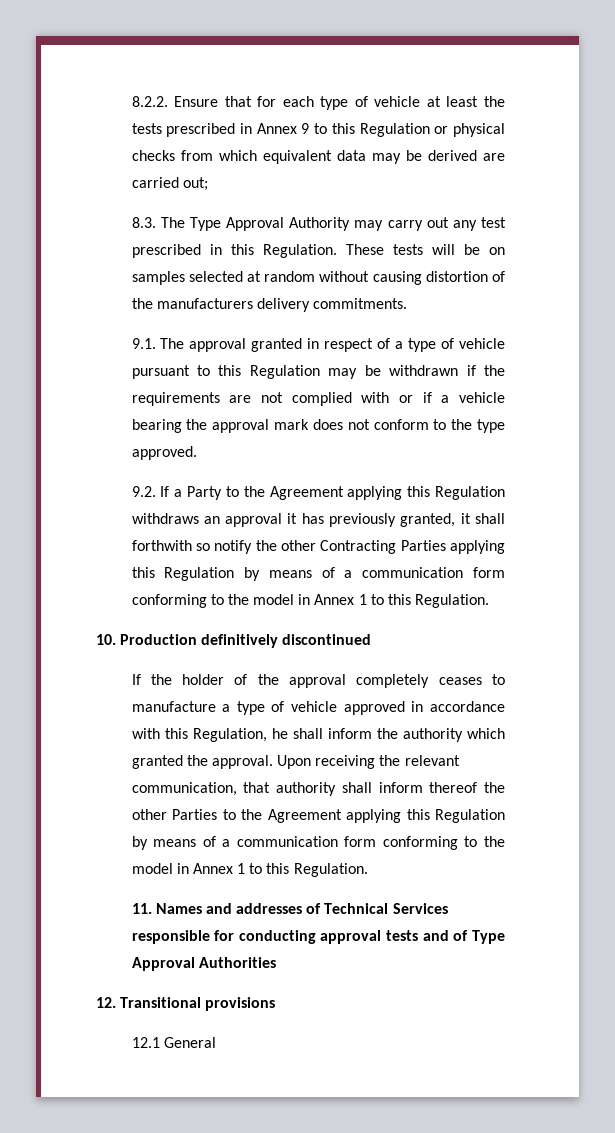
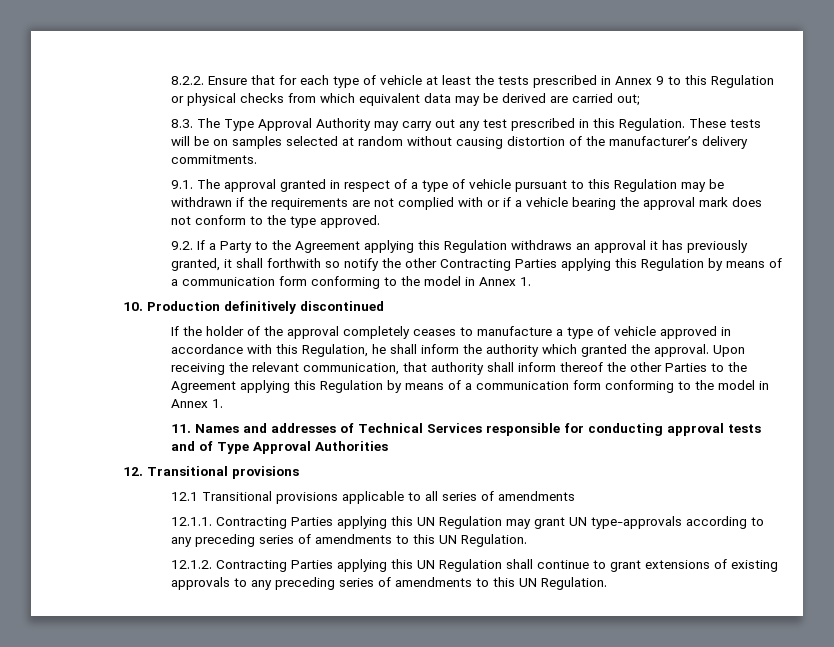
[156,298,253,309] manufacturers -> [608,136,698,146] manufacturer’s
[358,594,490,608] 1 to this Regulation. -> [519,277,531,286] 1.
[237,863,368,877] 1 to this Regulation. -> [211,399,223,408] 1.
[163,1037,216,1048] General -> [201,491,575,504] [170,516,764,529] [170,534,527,547] [170,559,778,572] [170,577,607,590] Transitional provisions applicable to all series of amendments // 12.1.1. Contracting Parties applying this UN Regulation may grant UN type-approvals according to any preceding series of amendments to this UN Regulation. // 12.1.2. Contracting Parties applying this UN Regulation shall continue to grant extensions of existing approvals to any preceding series of amendments to this UN Regulation.

